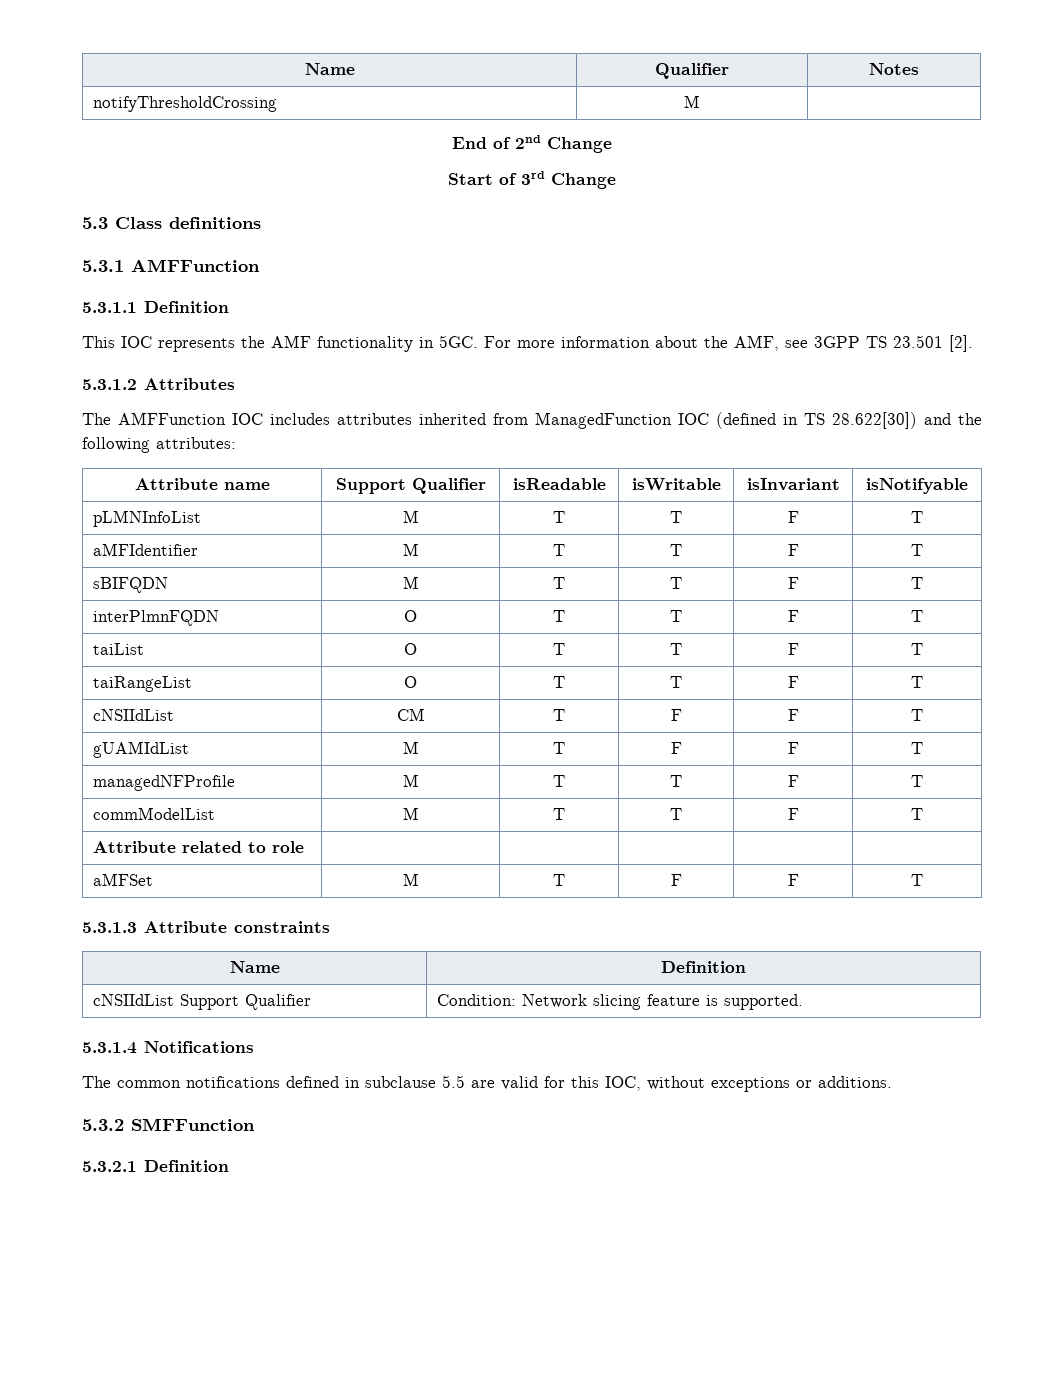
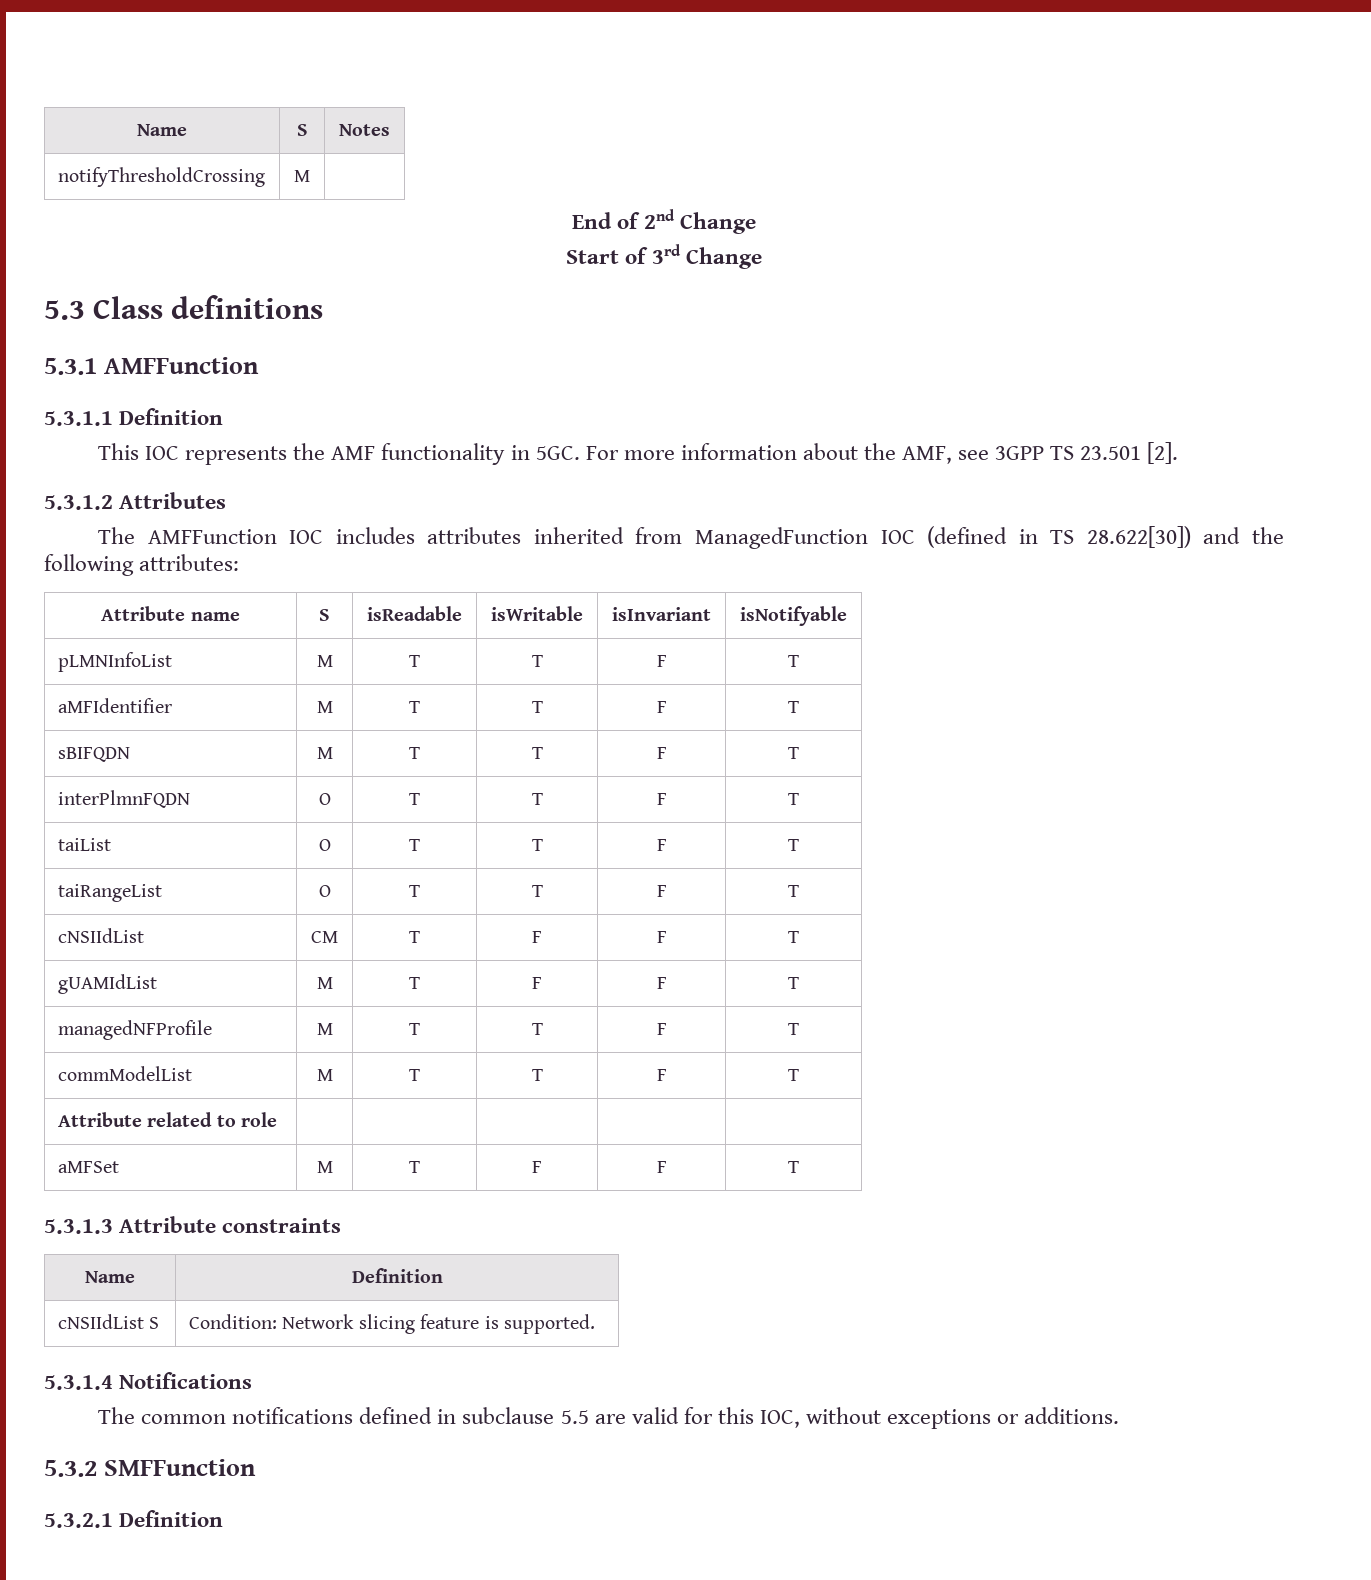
[304,63,355,75] [655,63,729,79] Name | Qualifier -> [137,124,187,136] [296,124,308,136] Name | S
[335,478,486,494] Support Qualifier -> [319,609,330,621] S
[179,994,311,1010] Support Qualifier -> [149,1317,160,1329] S

